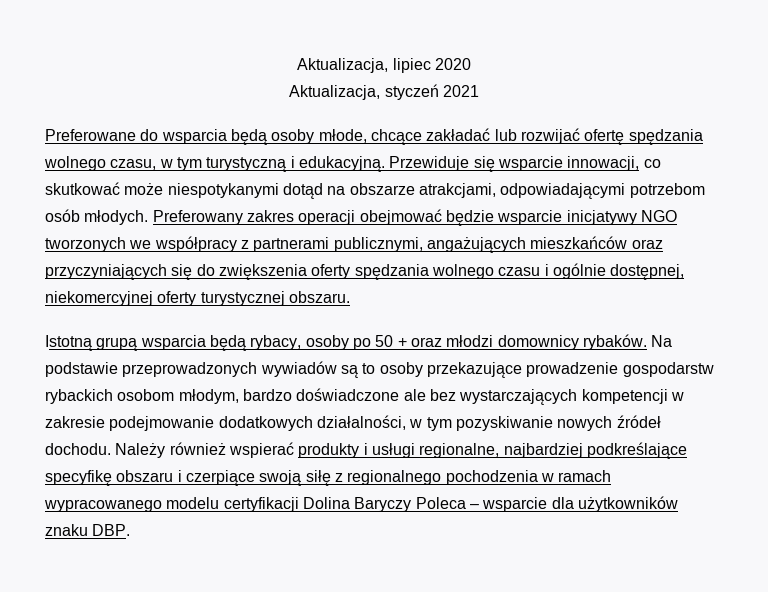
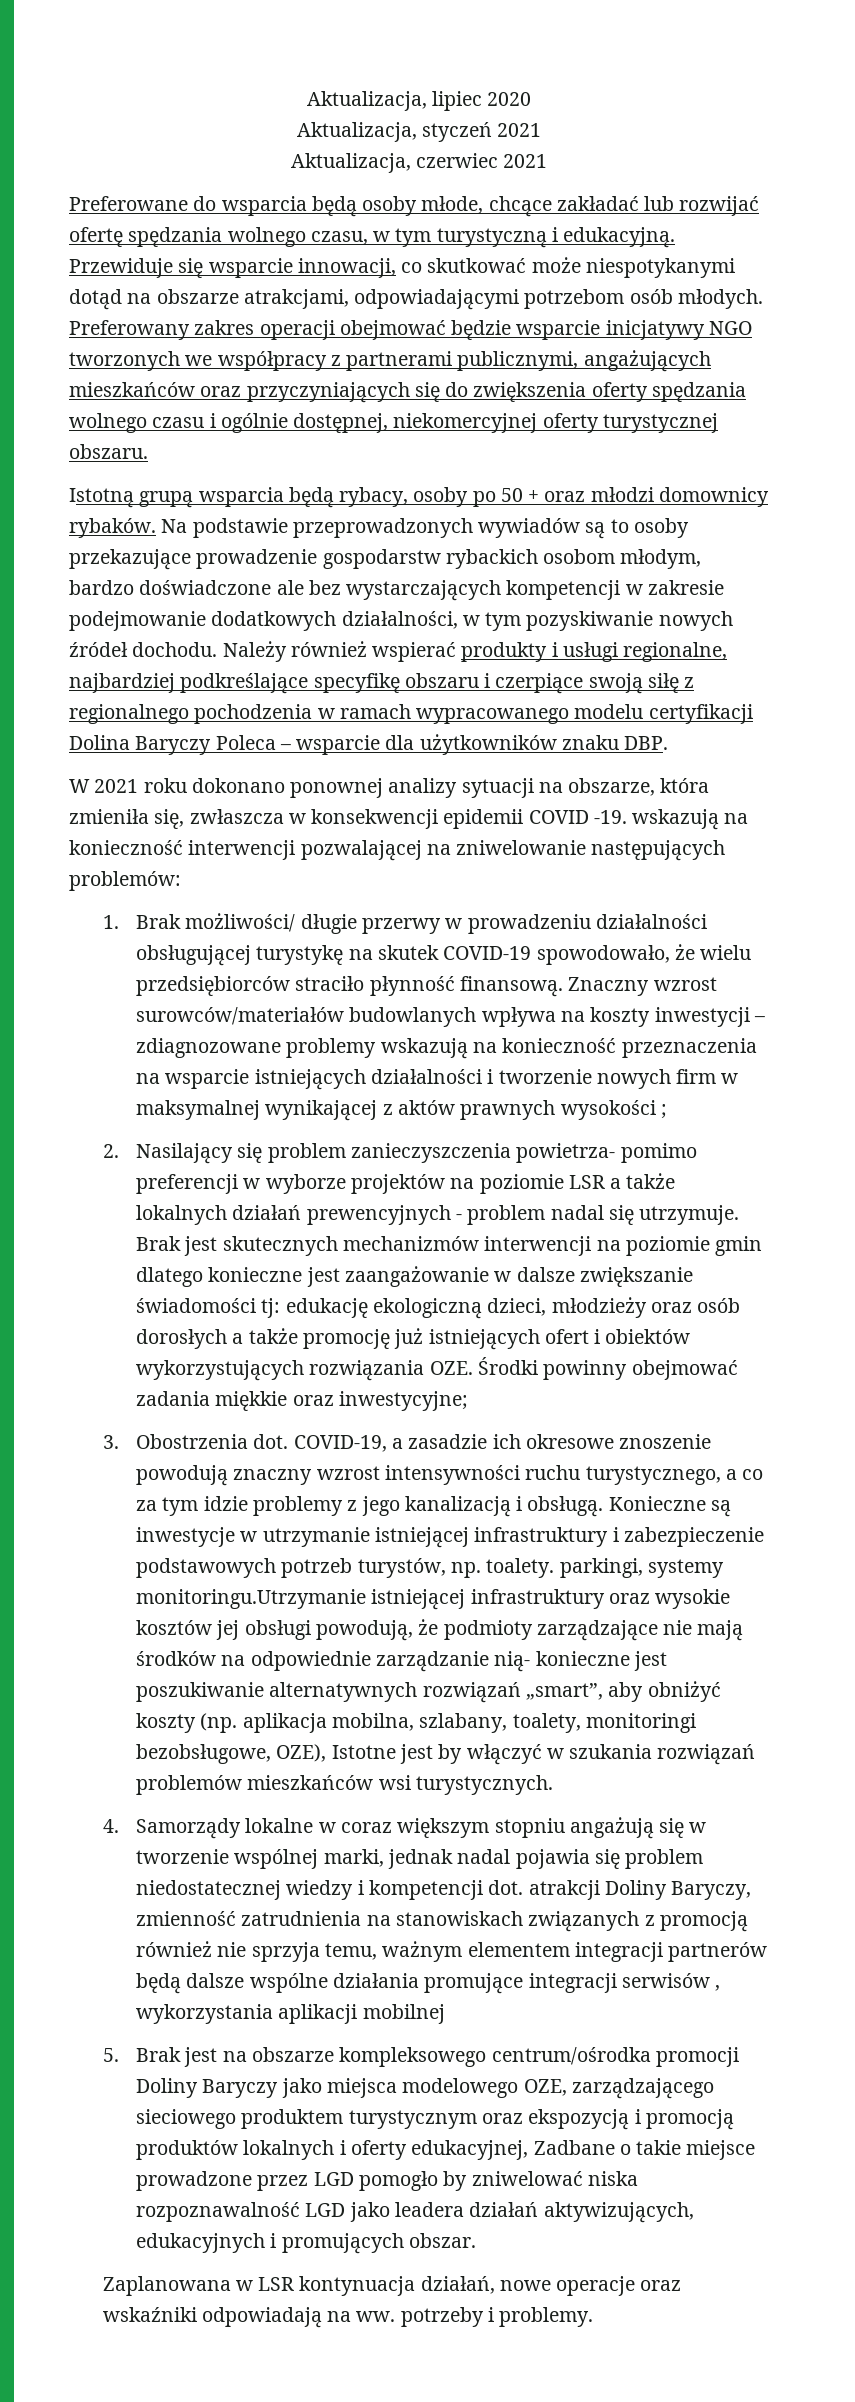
(479, 91) none -> [290,153,548,173] // Aktualizacja, czerwiec 2021
(131, 530) none -> [69,778,710,798] [69,809,749,830] [69,840,726,861] [69,871,181,891] [102,913,707,934] [136,944,752,966] [136,976,717,997] [136,1007,765,1027] [136,1038,757,1059] [136,1069,739,1090] [136,1100,667,1121] [102,1143,697,1164] [136,1173,676,1194] [136,1205,740,1225] [136,1236,763,1256] [136,1266,693,1287] [136,1297,741,1319] [136,1328,691,1350] [136,1357,738,1381] [136,1391,469,1411] [102,1434,712,1452] [136,1465,764,1486] [136,1496,731,1517] [136,1527,764,1548] [136,1558,724,1578] [136,1589,731,1610] [136,1619,744,1641] [136,1651,667,1672] [136,1681,721,1703] [136,1713,696,1733] [136,1744,756,1765] [136,1775,554,1795] [102,1817,707,1839] [136,1849,704,1869] [136,1880,752,1900] [136,1911,748,1932] [136,1941,768,1962] [136,1973,721,1994] [136,2004,445,2024] [102,2047,739,2067] [136,2078,714,2099] [136,2109,734,2130] [136,2140,756,2160] [136,2171,638,2191] [136,2202,694,2223] [136,2233,477,2254] [102,2276,682,2296] [102,2307,594,2328] // W 2021 roku dokonano ponownej analizy sytuacji na obszarze, która zmieniła się, zwłaszcza w konsekwencji epidemii COVID -19. wskazują na konieczność interwencji pozwalającej na zniwelowanie następujących problemów: // 1. Brak możliwości/ długie przerwy w prowadzeniu działalności obsługującej turystykę na skutek COVID-19 spowodowało, że wielu przedsiębiorców straciło płynność finansową. Znaczny wzrost surowców/materiałów budowlanych wpływa na koszty inwestycji – zdiagnozowane problemy wskazują na konieczność przeznaczenia na wsparcie istniejących działalności i tworzenie nowych firm w maksymalnej wynikającej z aktów prawnych wysokości ; // 2. Nasilający się problem zanieczyszczenia powietrza- pomimo preferencji w wyborze projektów na poziomie LSR a także lokalnych działań prewencyjnych - problem nadal się utrzymuje. Brak jest skutecznych mechanizmów interwencji na poziomie gmin dlatego konieczne jest zaangażowanie w dalsze zwiększanie świadomości tj: edukację ekologiczną dzieci, młodzieży oraz osób dorosłych a także promocję już istniejących ofert i obiektów wykorzystujących rozwiązania OZE. Środki powinny obejmować zadania miękkie oraz inwestycyjne; // 3. Obostrzenia dot. COVID-19, a zasadzie ich okresowe znoszenie powodują znaczny wzrost intensywności ruchu turystycznego, a co za tym idzie problemy z jego kanalizacją i obsługą. Konieczne są inwestycje w utrzymanie istniejącej infrastruktury i zabezpieczenie podstawowych potrzeb turystów, np. toalety. parkingi, systemy monitoringu.Utrzymanie istniejącej infrastruktury oraz wysokie kosztów jej obsługi powodują, że podmioty zarządzające nie mają środków na odpowiednie zarządzanie nią- konieczne jest poszukiwanie alternatywnych rozwiązań „smart”, aby obniżyć koszty (np. aplikacja mobilna, szlabany, toalety, monitoringi bezobsługowe, OZE), Istotne jest by włączyć w szukania rozwiązań problemów mieszkańców wsi turystycznych. // 4. Samorządy lokalne w coraz większym stopniu angażują się w tworzenie wspólnej marki, jednak nadal pojawia się problem niedostatecznej wiedzy i kompetencji dot. atrakcji Doliny Baryczy, zmienność zatrudnienia na stanowiskach związanych z promocją również nie sprzyja temu, ważnym elementem integracji partnerów będą dalsze wspólne działania promujące integracji serwisów , wykorzystania aplikacji mobilnej // 5. Brak jest na obszarze kompleksowego centrum/ośrodka promocji Doliny Baryczy jako miejsca modelowego OZE, zarządzającego sieciowego produktem turystycznym oraz ekspozycją i promocją produktów lokalnych i oferty edukacyjnej, Zadbane o takie miejsce prowadzone przez LGD pomogło by zniwelować niska rozpoznawalność LGD jako leadera działań aktywizujących, edukacyjnych i promujących obszar. // Zaplanowana w LSR kontynuacja działań, nowe operacje oraz wskaźniki odpowiadają na ww. potrzeby i problemy.

